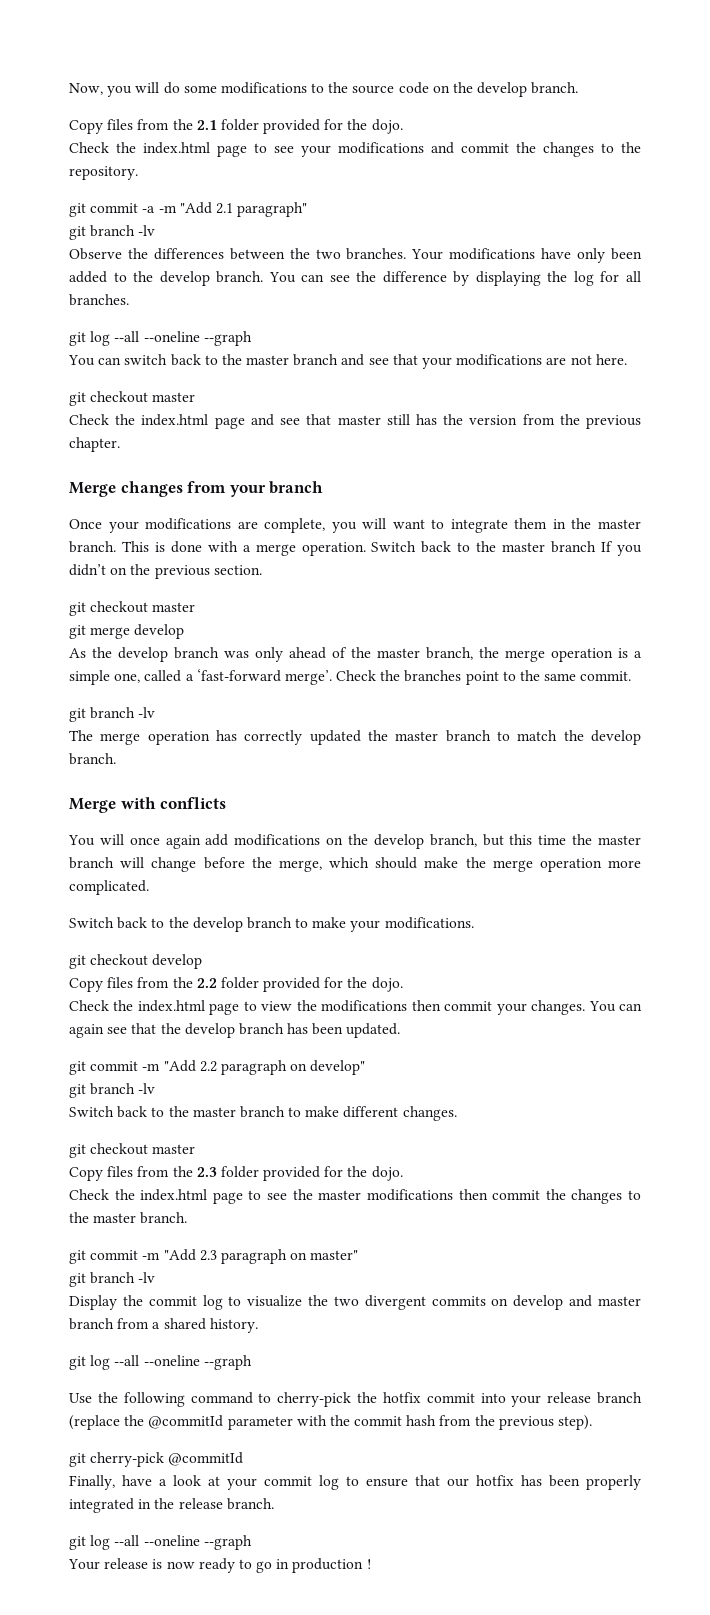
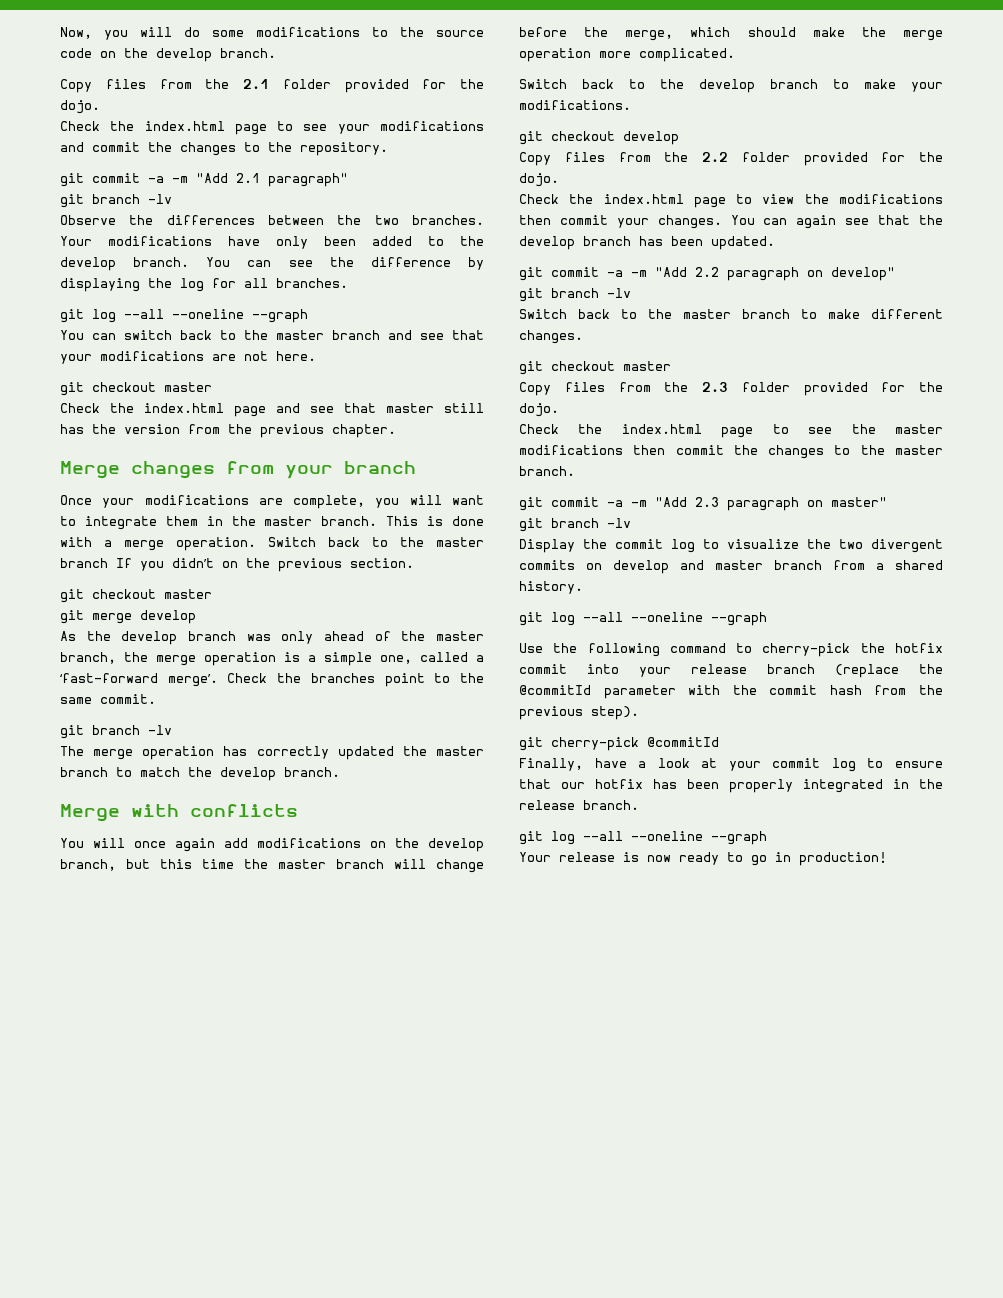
(139, 1066) none -> [607,270,623,277] –a
(139, 1255) none -> [607,500,623,507] -a
[292,1558,371,1573] production ! -> [799,852,887,866] production!

